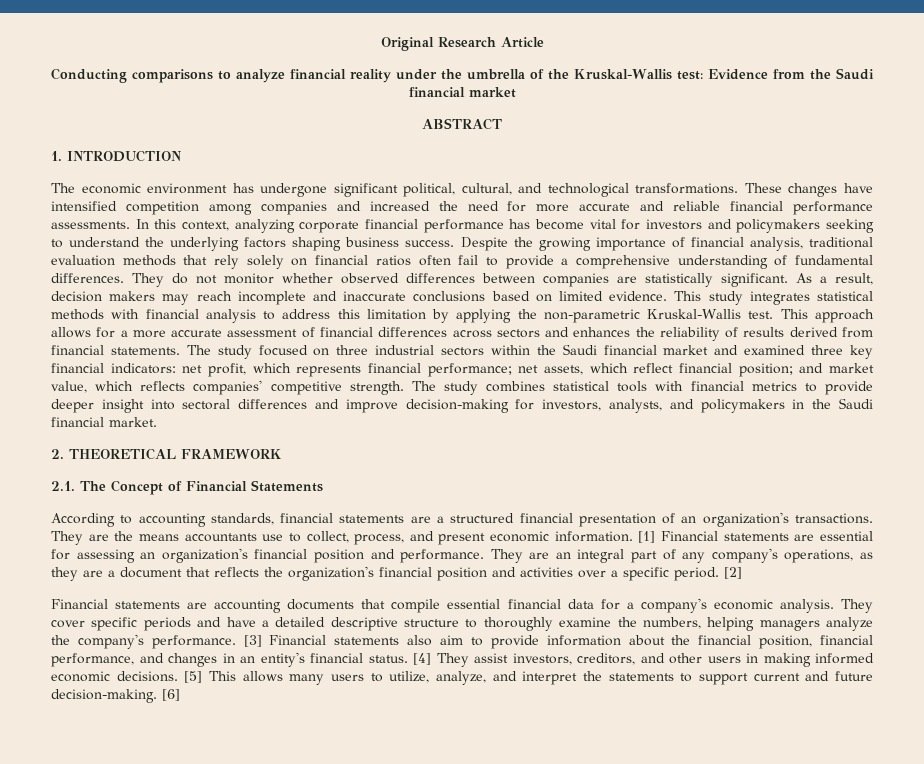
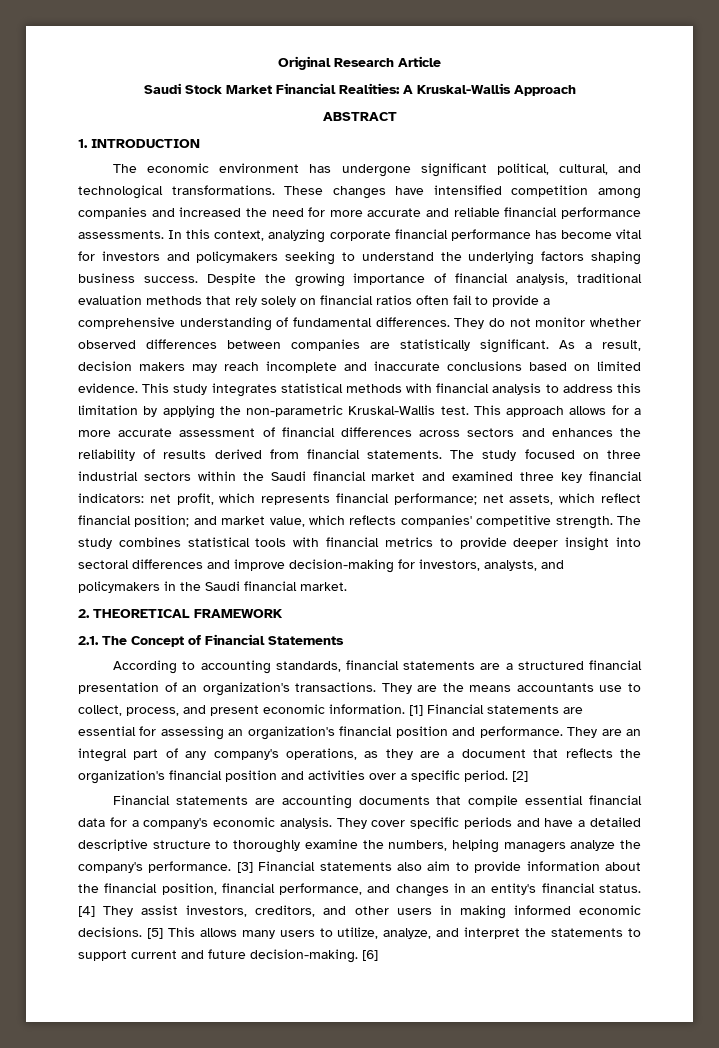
[51,68,874,83] [408,87,516,98] Conducting comparisons to analyze financial reality under the umbrella of the Kruskal-Wallis test: Evidence from the Saudi financial market -> [143,83,576,96] Saudi Stock Market Financial Realities: A Kruskal-Wallis Approach

